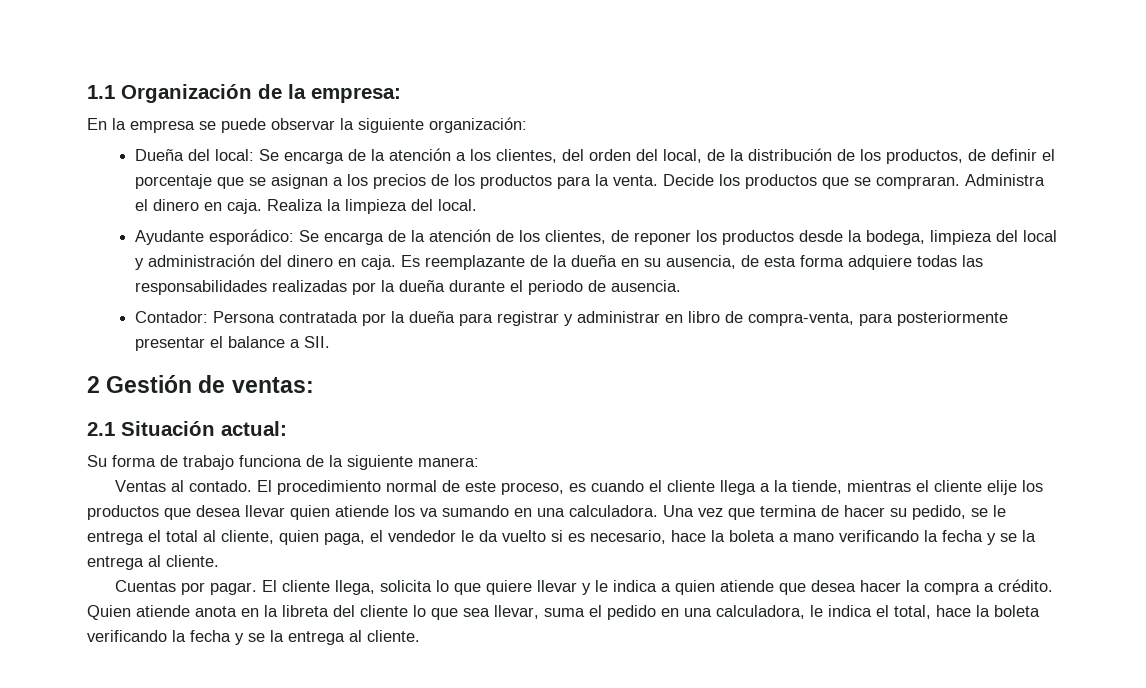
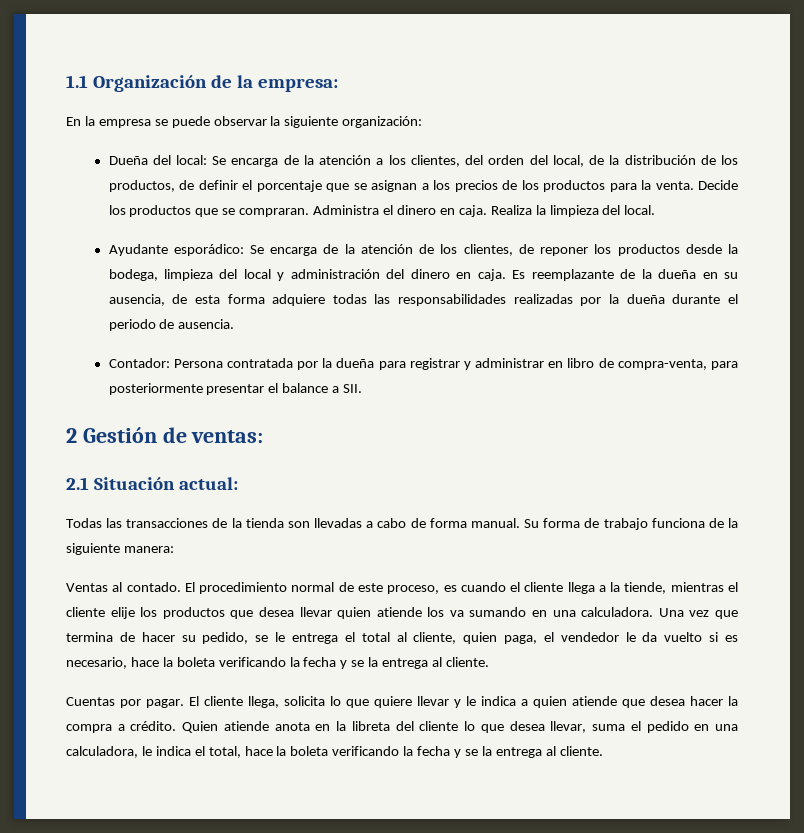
(287, 428) none -> [66,518,520,528] Todas las transacciones de la tienda son llevadas a cabo de forma manual.
[779,533,834,542] a mano -> (215, 662) none
[463,608,490,617] sea -> [509,721,545,731] desea

